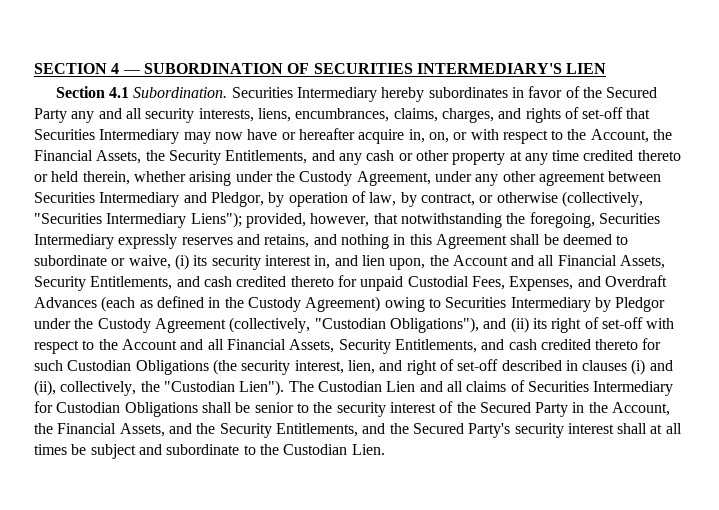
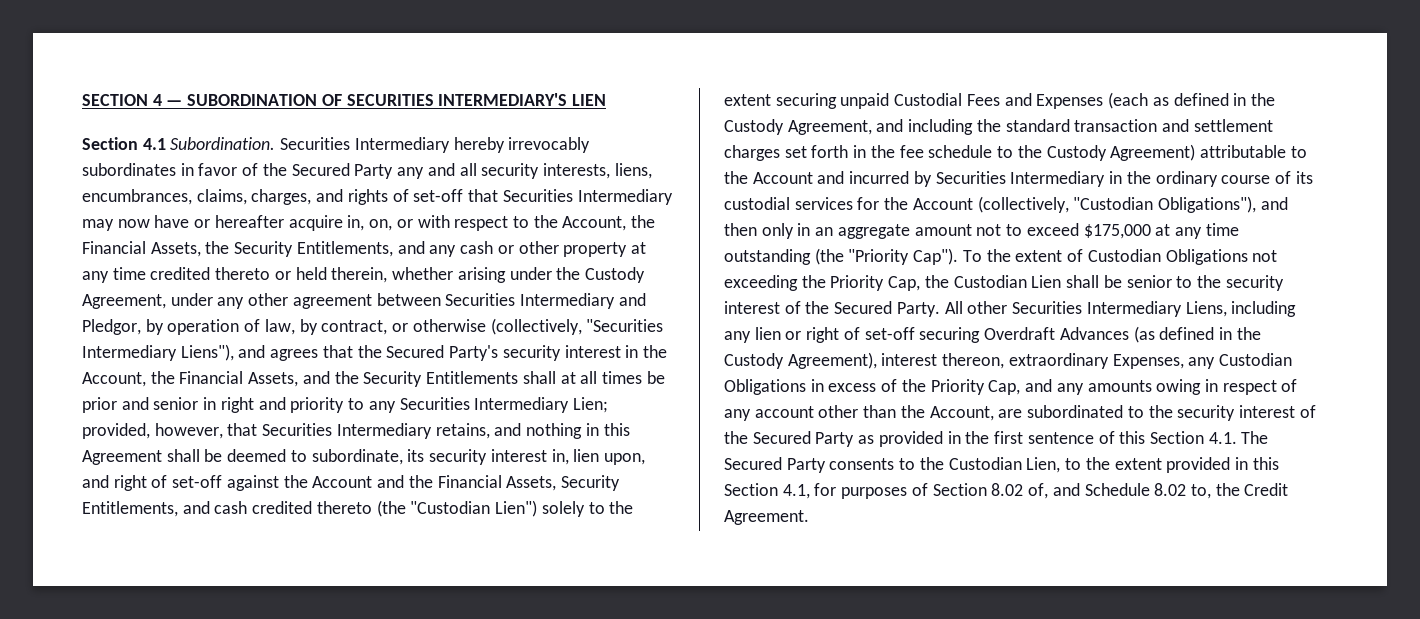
(425, 94) none -> [508,137,591,153] irrevocably
[190,212,660,228] [34,234,260,249] Liens"); provided, however, that notwithstanding the foregoing, Securities Intermediary expressly reserves and -> [180,344,667,361] [82,371,665,387] [82,397,608,413] [82,423,432,439] Liens"), and agrees that the Secured Party's security interest in the Account, the Financial Assets, and the Security Entitlements shall at all times be prior and senior in right and priority to any Securities Intermediary Lien; provided, however, that Securities Intermediary
[34,254,189,270] subordinate or waive, (i) -> [311,449,403,465] subordinate,
[334,255,358,266] and -> (569, 457) none
[429,255,666,269] [34,275,667,291] [34,297,97,308] the Account and all Financial Assets, Security Entitlements, and cash credited thereto for unpaid Custodial Fees, Expenses, and Overdraft Advances -> [82,475,620,491] [82,500,634,517] [724,93,1104,109] and right of set-off against the Account and the Financial Assets, Security Entitlements, and cash credited thereto (the "Custodian Lien") solely to the extent securing unpaid Custodial Fees and Expenses
[305,296,666,312] [34,317,675,333] [34,338,662,354] [34,359,673,375] [34,380,674,396] [34,401,198,417] Agreement) owing to Securities Intermediary by Pledgor under the Custody Agreement (collectively, "Custodian Obligations"), and (ii) its right of set-off with respect to the Account and all Financial Assets, Security Entitlements, and cash credited thereto for such Custodian Obligations (the security interest, lien, and right of set-off described in clauses (i) and (ii), collectively, the "Custodian Lien"). The Custodian Lien and all claims of Securities Intermediary for Custodian Obligations -> [787,119,1273,135] [724,144,1307,161] [724,171,1313,187] [724,196,1288,213] [724,223,1239,239] [724,248,1278,265] [724,275,1062,291] Agreement, and including the standard transaction and settlement charges set forth in the fee schedule to the Custody Agreement) attributable to the Account and incurred by Securities Intermediary in the ordinary course of its custodial services for the Account (collectively, "Custodian Obligations"), and then only in an aggregate amount not to exceed $175,000 at any time outstanding (the "Priority Cap"). To the extent of Custodian Obligations not exceeding the Priority Cap, the Custodian Lien
[535,402,671,417] [34,423,682,438] [34,444,385,459] Party in the Account, the Financial Assets, and the Security Entitlements, and the Secured Party's security interest shall at all times be subject and subordinate to the Custodian Lien. -> [896,301,1297,317] [724,326,1261,343] [724,352,1293,369] [724,379,1298,395] [724,405,1316,421] [724,431,1269,447] [724,457,1279,473] [724,483,1289,499] [724,510,809,525] Party. All other Securities Intermediary Liens, including any lien or right of set-off securing Overdraft Advances (as defined in the Custody Agreement), interest thereon, extraordinary Expenses, any Custodian Obligations in excess of the Priority Cap, and any amounts owing in respect of any account other than the Account, are subordinated to the security interest of the Secured Party as provided in the first sentence of this Section 4.1. The Secured Party consents to the Custodian Lien, to the extent provided in this Section 4.1, for purposes of Section 8.02 of, and Schedule 8.02 to, the Credit Agreement.

